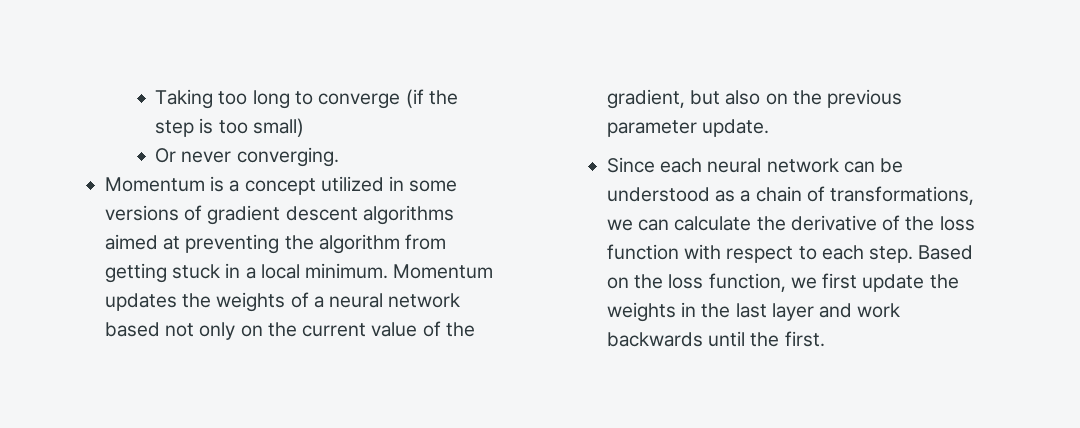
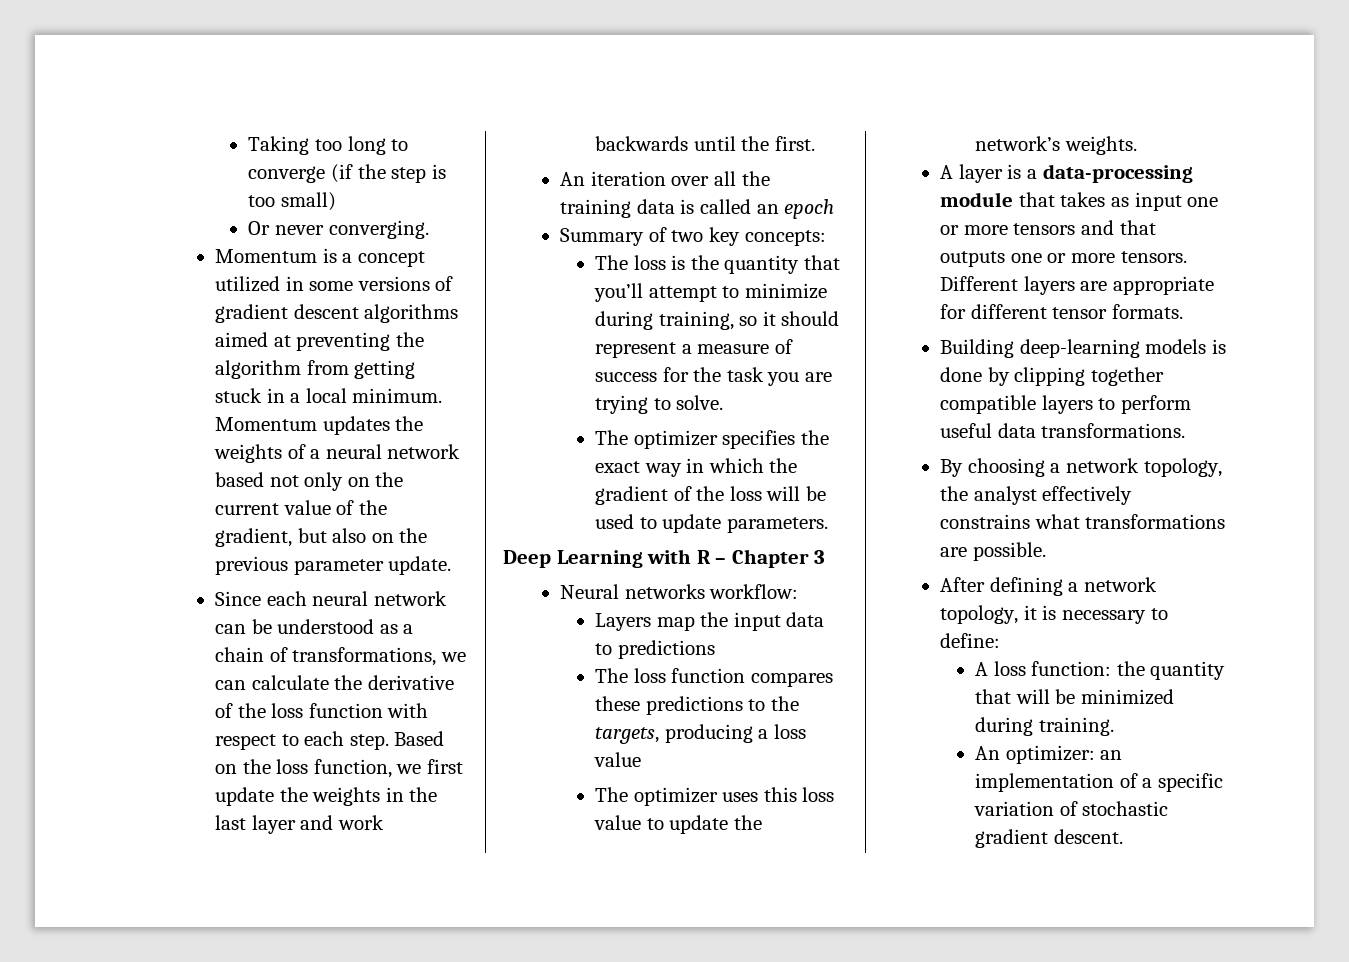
(825, 339) none -> [560,171,770,186] [560,199,835,219] [560,227,826,246] [595,255,840,274] [594,283,827,302] [595,311,840,330] [595,339,793,358] [595,367,832,386] [595,395,724,414] [595,430,829,449] [595,458,798,477] [595,486,826,505] [595,514,828,533] [503,549,826,568] [560,584,799,599] [595,612,825,631] [595,640,715,659] [595,668,833,687] [595,696,799,715] [595,724,806,744] [594,752,642,767] [595,787,835,806] [594,815,762,834] [975,136,1137,155] [940,164,1193,183] [940,192,1219,211] [940,220,1156,235] [940,251,1187,267] [940,276,1214,295] [940,304,1183,319] [940,339,1226,358] [940,367,1164,386] [940,395,1191,414] [940,423,1186,438] [940,458,1222,477] [940,486,1133,505] [940,514,1226,529] [940,542,1046,561] [940,577,1157,596] [940,605,1168,624] [940,633,1001,648] [975,661,1226,680] [975,689,1174,705] [975,717,1114,736] [975,745,1123,764] [975,773,1223,792] [974,801,1169,816] [975,829,1123,848] // An iteration over all the training data is called an epoch // Summary of two key concepts: // The loss is the quantity that you’ll attempt to minimize during training, so it should represent a measure of success for the task you are trying to solve. // The optimizer specifies the exact way in which the gradient of the loss will be used to update parameters. // Deep Learning with R – Chapter 3 // Neural networks workflow: // Layers map the input data to predictions // The loss function compares these predictions to the targets, producing a loss value // The optimizer uses this loss value to update the network’s weights. // A layer is a data-processing module that takes as input one or more tensors and that outputs one or more tensors. Different layers are appropriate for different tensor formats. // Building deep-learning models is done by clipping together compatible layers to perform useful data transformations. // By choosing a network topology, the analyst effectively constrains what transformations are possible. // After defining a network topology, it is necessary to define: // A loss function: the quantity that will be minimized during training. // An optimizer: an implementation of a specific variation of stochastic gradient descent.

